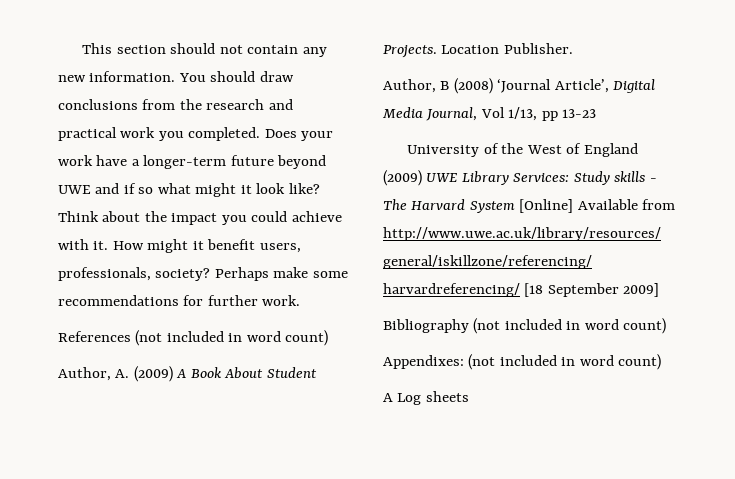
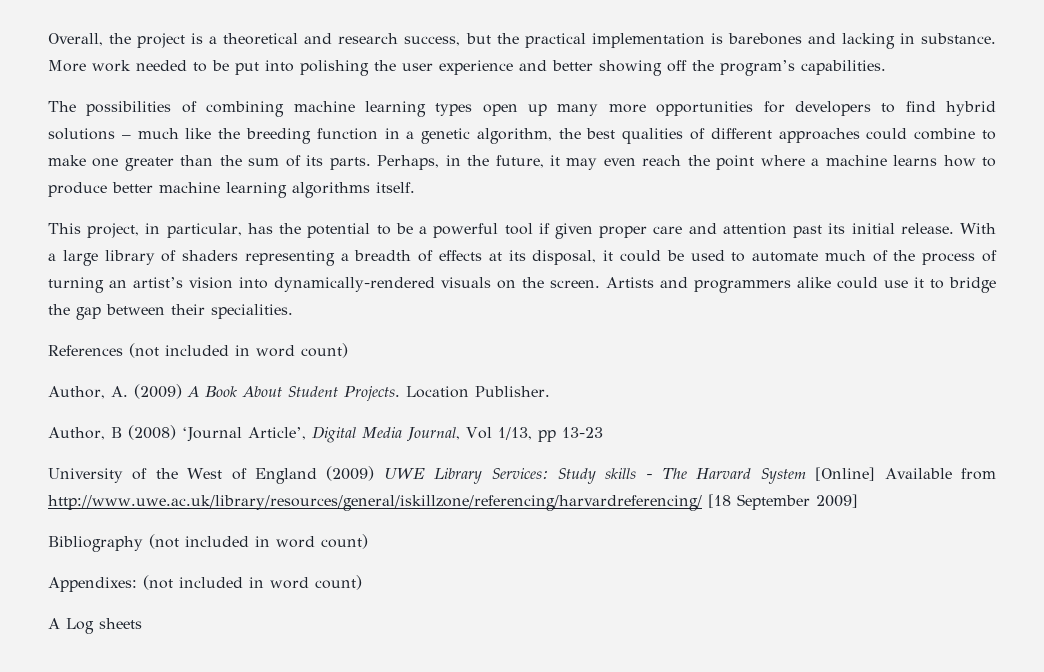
[82,43,327,57] [58,71,294,82] [58,99,293,110] [58,127,334,141] [58,155,327,169] [58,183,320,197] [58,211,342,225] [58,239,301,253] [58,267,348,281] [58,295,301,306] This section should not contain any new information. You should draw conclusions from the research and practical work you completed. Does your work have a longer-term future beyond UWE and if so what might it look like? Think about the impact you could achieve with it. How might it benefit users, professionals, society? Perhaps make some recommendations for further work. -> [48,33,996,49] [48,60,886,76] [48,101,996,117] [48,128,996,144] [48,155,997,171] [48,182,415,198] [48,223,997,239] [48,250,997,266] [48,277,996,293] [48,304,293,320] Overall, the project is a theoretical and research success, but the practical implementation is barebones and lacking in substance. More work needed to be put into polishing the user experience and better showing off the program’s capabilities. // The possibilities of combining machine learning types open up many more opportunities for developers to find hybrid solutions – much like the breeding function in a genetic algorithm, the best qualities of different approaches could combine to make one greater than the sum of its parts. Perhaps, in the future, it may even reach the point where a machine learns how to produce better machine learning algorithms itself. // This project, in particular, has the potential to be a powerful tool if given proper care and attention past its initial release. With a large library of shaders representing a breadth of effects at its disposal, it could be used to automate much of the process of turning an artist’s vision into dynamically-rendered visuals on the screen. Artists and programmers alike could use it to bridge the gap between their specialities.

